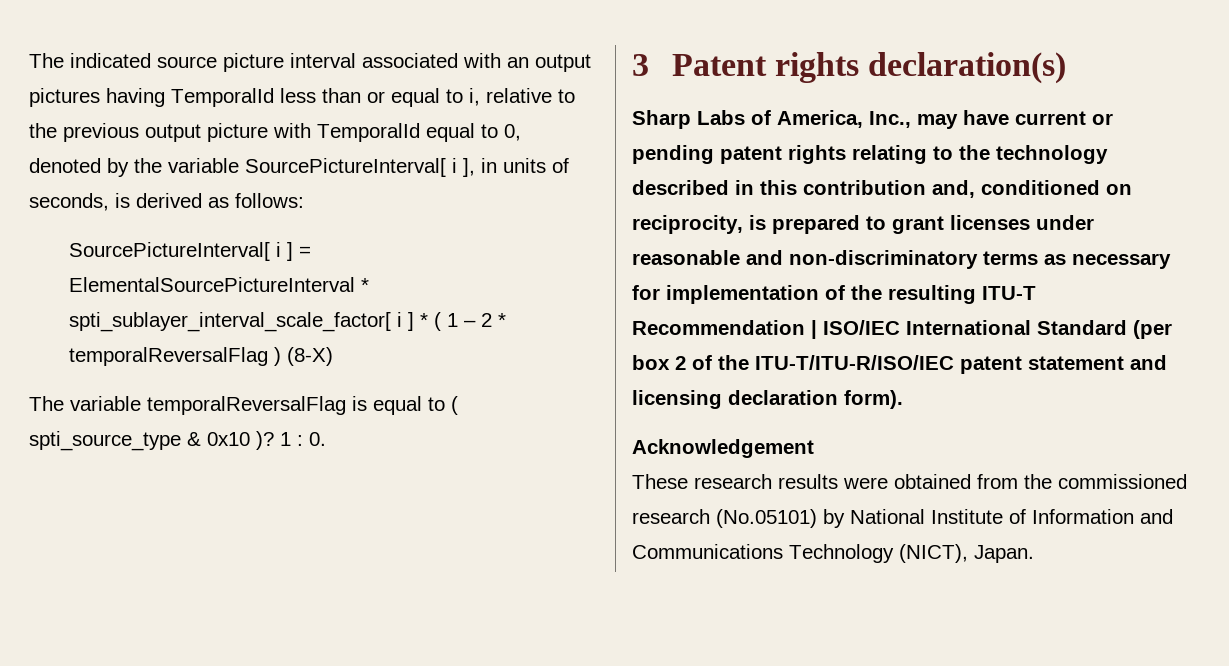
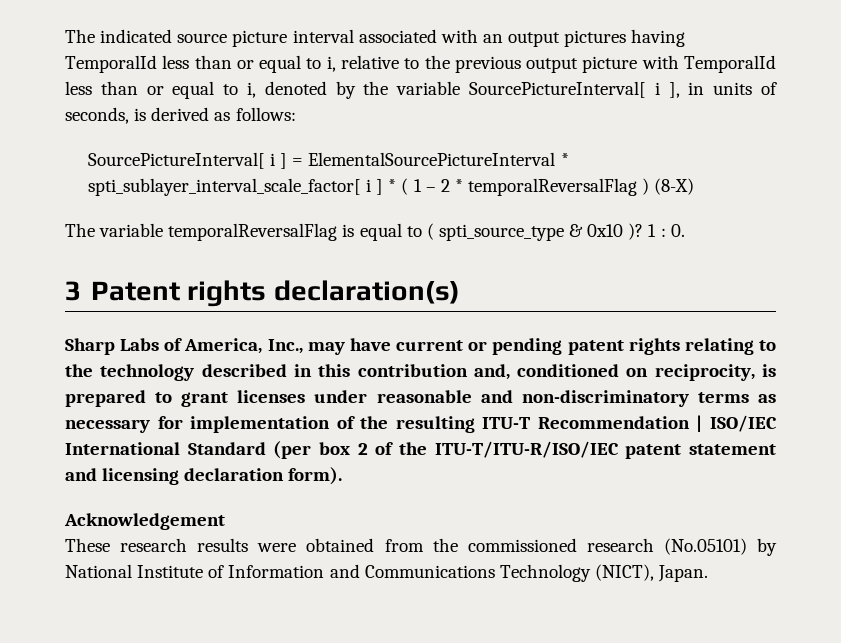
[426,123,521,142] equal to 0, -> [65,81,256,99] less than or equal to i,

